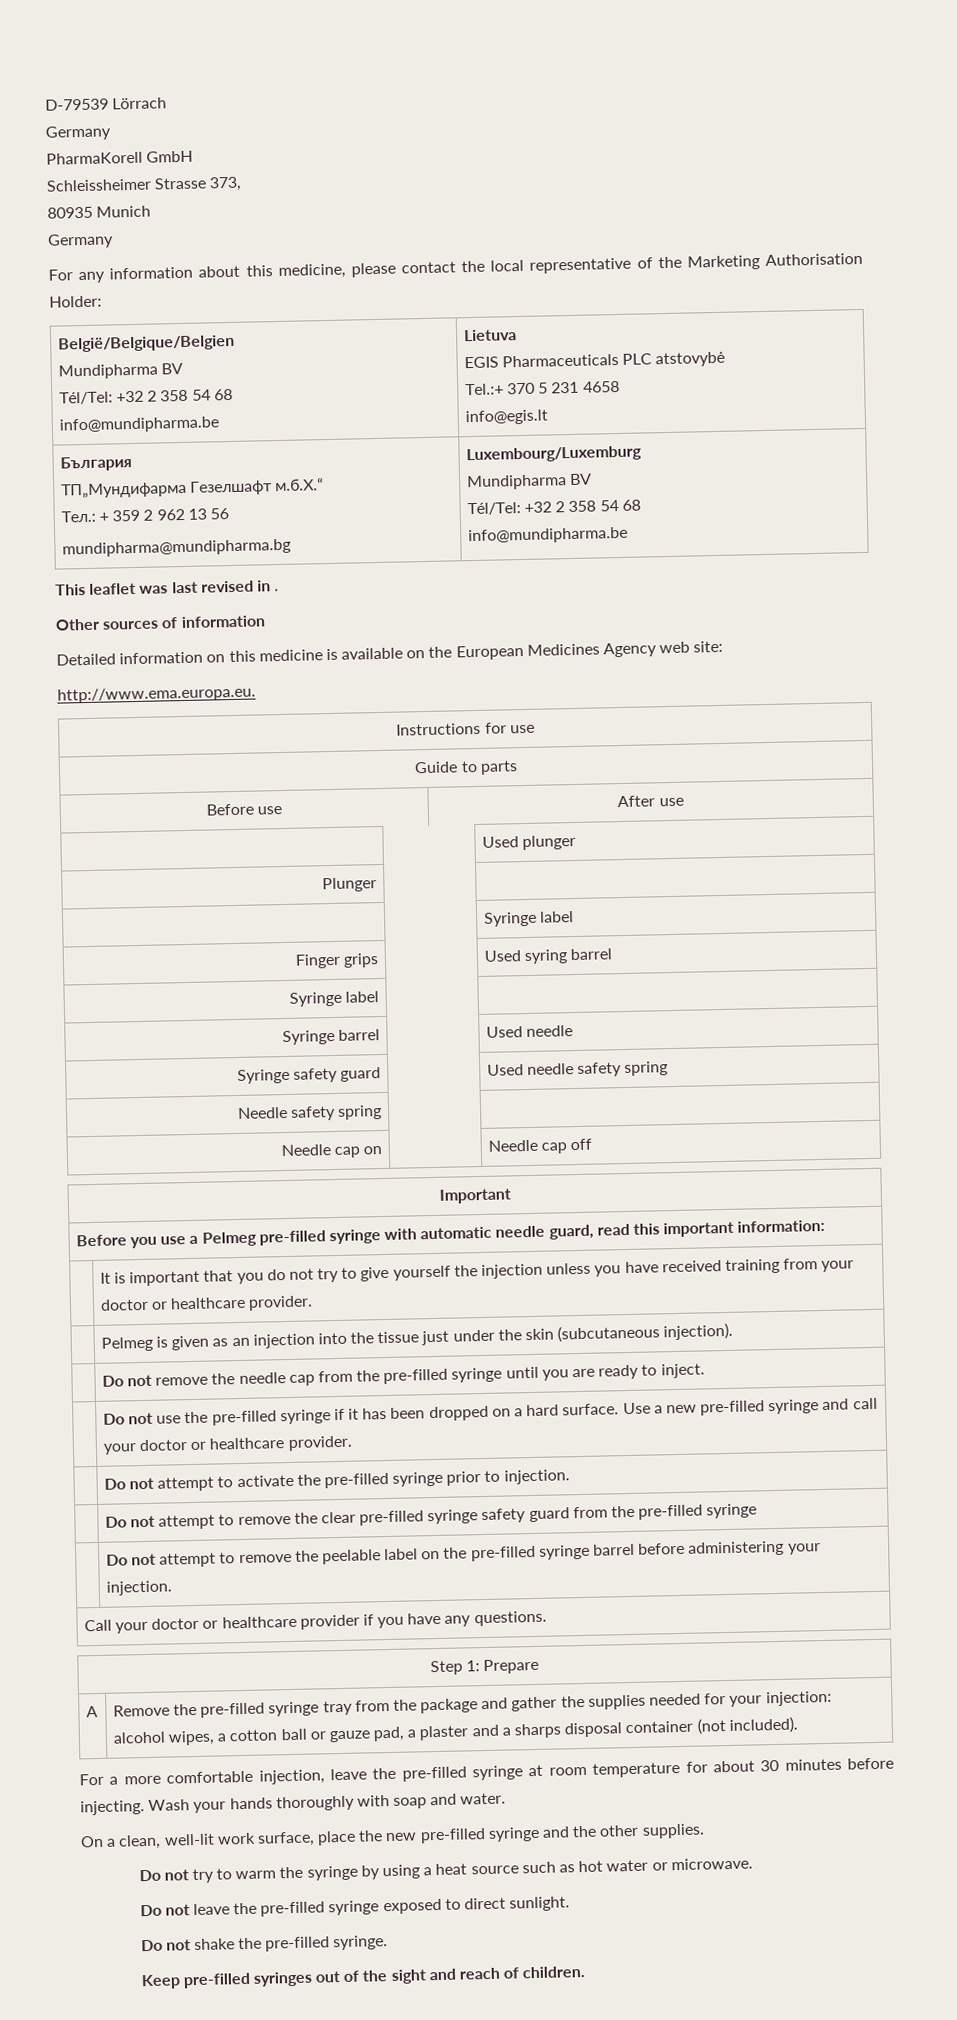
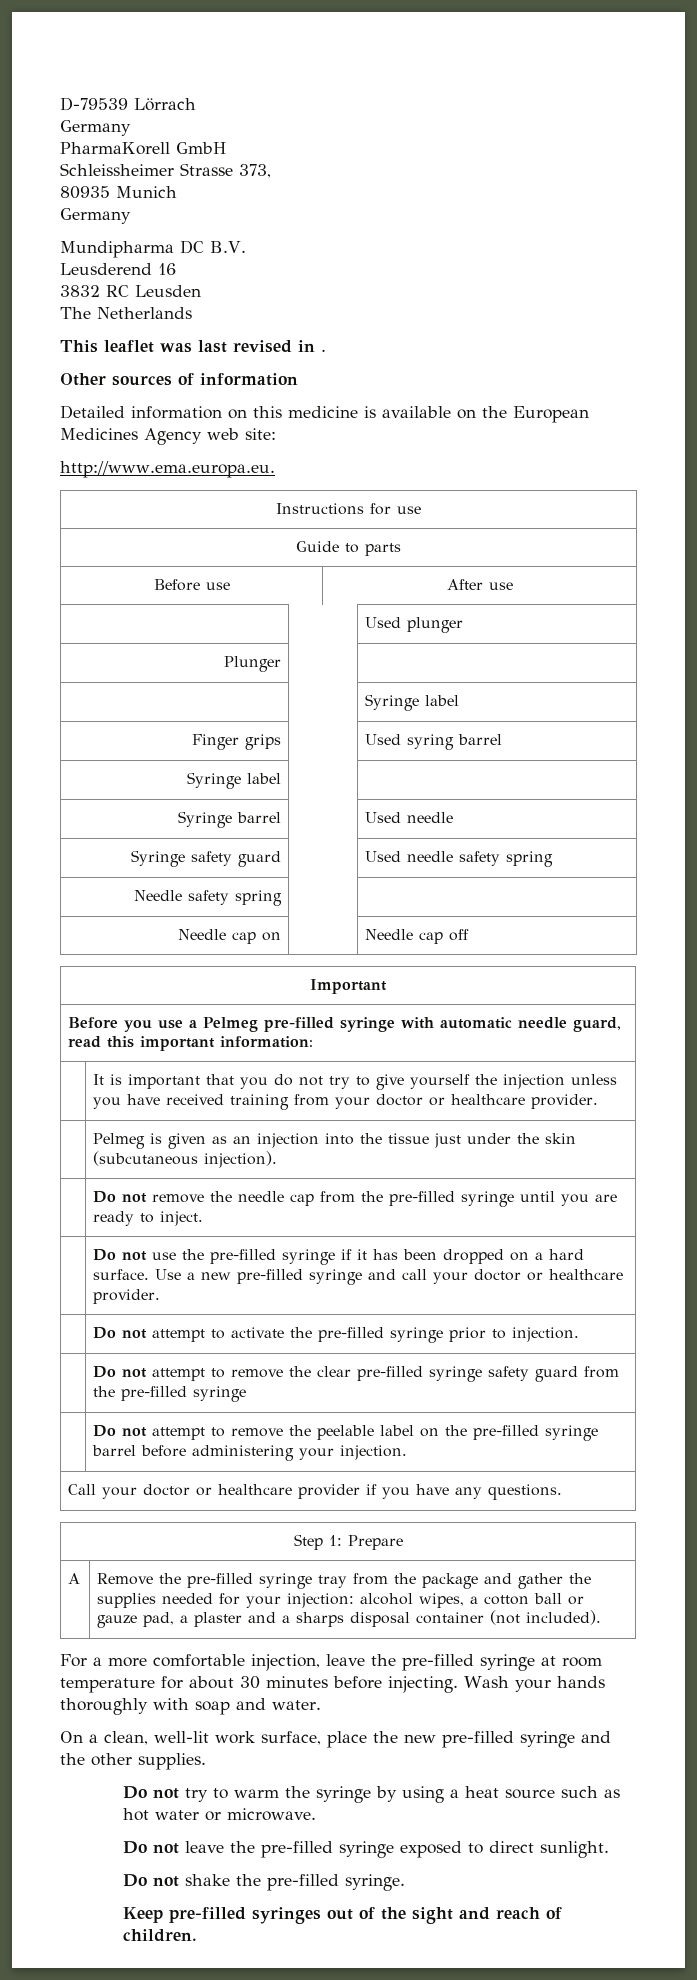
[48,252,863,284] [49,295,102,308] [57,334,235,353] [57,362,183,380] [58,388,233,405] [58,416,220,434] [462,329,517,342] [463,351,726,369] [464,380,620,396] [464,409,548,426] [59,456,132,472] [60,477,325,499] [60,508,229,523] [61,538,291,558] [465,445,642,464] [466,473,592,491] [466,499,641,516] [467,526,628,545] For any information about this medicine, please contact the local representative of the Marketing Authorisation Holder: // België/Belgique/Belgien // Mundipharma BV // Tél/Tel: +32 2 358 54 68 // info@mundipharma.be | Lietuva // EGIS Pharmaceuticals PLC atstovybė // Tel.:+ 370 5 231 4658 // info@egis.lt // България // ТП„Мундифарма Гезелшафт м.б.Х.“ // Teл.: + 359 2 962 13 56 // mundipharma@mundipharma.bg | Luxembourg/Luxemburg // Mundipharma BV // Tél/Tel: +32 2 358 54 68 // info@mundipharma.be -> [60,240,246,258] [60,263,176,275] [60,285,201,297] [60,307,192,319] Mundipharma DC B.V. // Leusderend 16 // 3832 RC Leusden // The Netherlands

